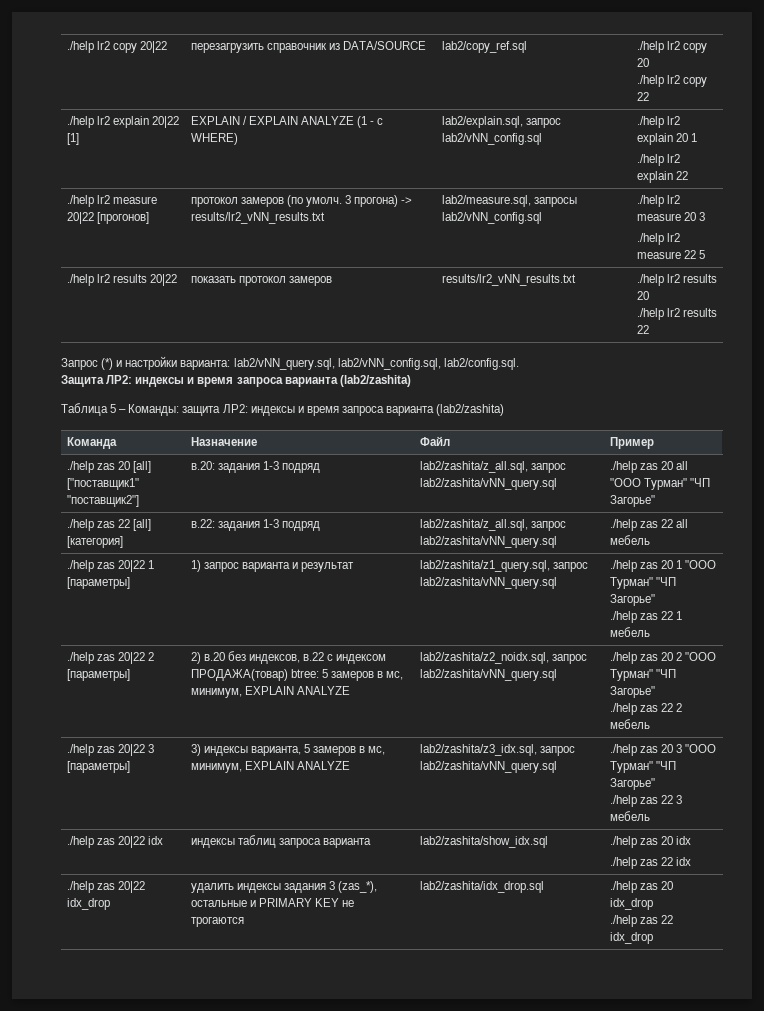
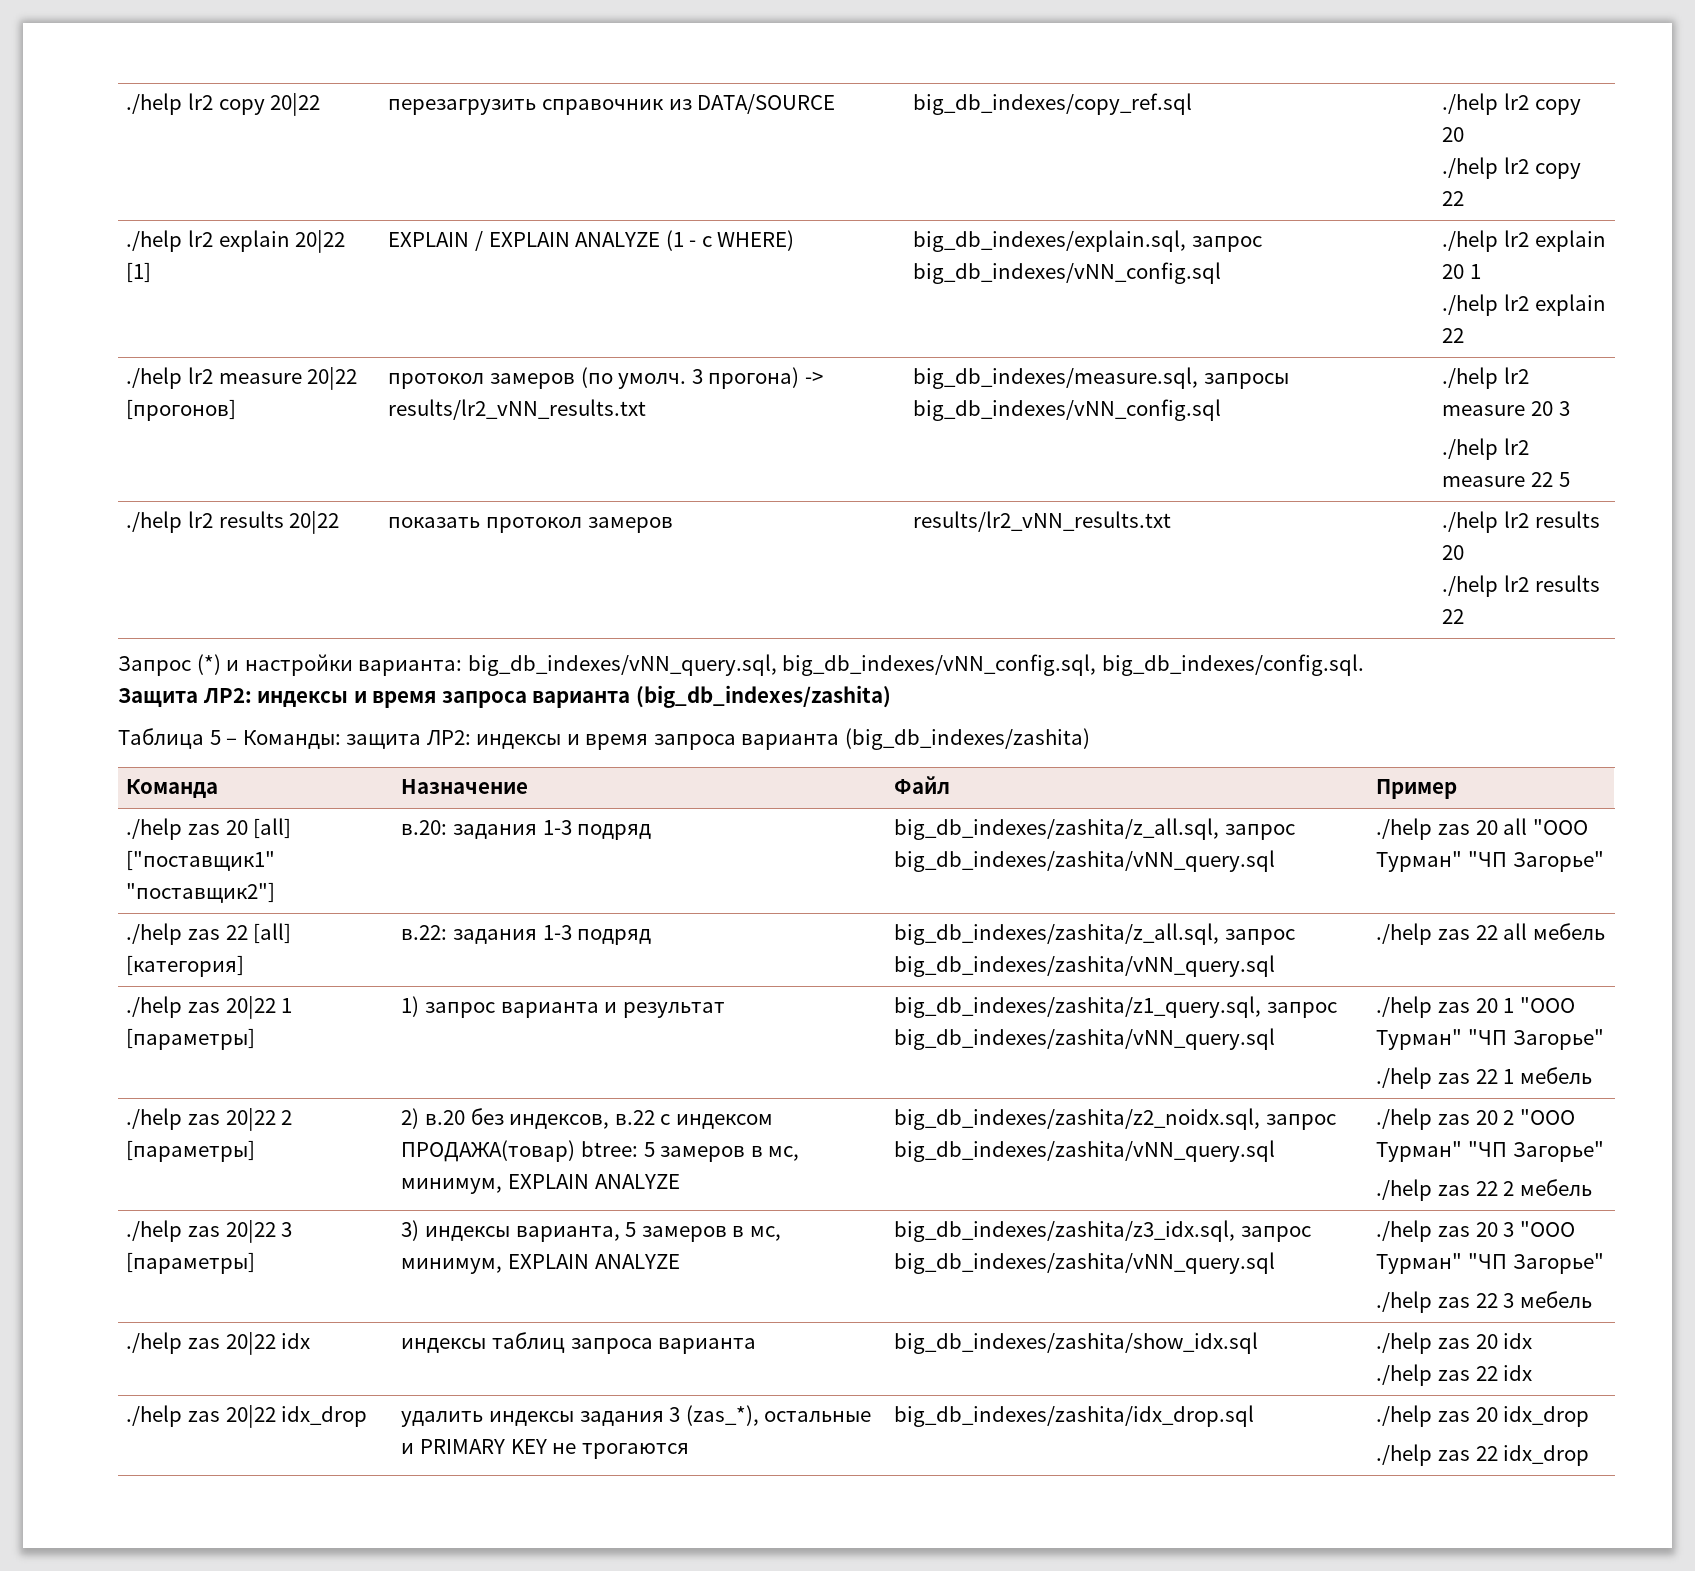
[441,41,527,53] lab2/copy_ref.sql -> [913,93,1193,115] big_db_indexes/copy_ref.sql
[441,116,561,128] [441,133,542,145] lab2/explain.sql, запрос lab2/vNN_config.sql -> [913,230,1263,252] [913,262,1222,284] big_db_indexes/explain.sql, запрос big_db_indexes/vNN_config.sql
[441,195,577,207] [441,212,542,224] lab2/measure.sql, запросы lab2/vNN_config.sql -> [913,367,1290,389] [913,399,1222,421] big_db_indexes/measure.sql, запросы big_db_indexes/vNN_config.sql
[233,358,519,370] lab2/vNN_query.sql, lab2/vNN_config.sql, lab2/config.sql. -> [467,654,1364,676] big_db_indexes/vNN_query.sql, big_db_indexes/vNN_config.sql, big_db_indexes/config.sql.
[339,375,411,387] (lab2/zashita) -> [635,685,891,708] (big_db_indexes/zashita)
[436,404,505,416] (lab2/zashita) -> [844,728,1090,750] (big_db_indexes/zashita)
[419,461,566,473] [419,478,557,490] lab2/zashita/z_all.sql, запрос lab2/zashita/vNN_query.sql -> [894,818,1296,840] [894,850,1276,872] big_db_indexes/zashita/z_all.sql, запрос big_db_indexes/zashita/vNN_query.sql
[419,519,566,531] [419,536,557,548] lab2/zashita/z_all.sql, запрос lab2/zashita/vNN_query.sql -> [894,923,1296,945] [894,955,1276,977] big_db_indexes/zashita/z_all.sql, запрос big_db_indexes/zashita/vNN_query.sql
[419,560,588,572] [419,577,557,589] lab2/zashita/z1_query.sql, запрос lab2/zashita/vNN_query.sql -> [894,996,1338,1018] [894,1028,1276,1050] big_db_indexes/zashita/z1_query.sql, запрос big_db_indexes/zashita/vNN_query.sql
[419,652,587,664] [419,669,557,681] lab2/zashita/z2_noidx.sql, запрос lab2/zashita/vNN_query.sql -> [894,1108,1337,1130] [894,1140,1276,1162] big_db_indexes/zashita/z2_noidx.sql, запрос big_db_indexes/zashita/vNN_query.sql
[419,744,575,756] [419,761,557,773] lab2/zashita/z3_idx.sql, запрос lab2/zashita/vNN_query.sql -> [894,1220,1312,1242] [894,1252,1276,1274] big_db_indexes/zashita/z3_idx.sql, запрос big_db_indexes/zashita/vNN_query.sql
[419,836,548,848] lab2/zashita/show_idx.sql -> [894,1332,1259,1354] big_db_indexes/zashita/show_idx.sql
[419,881,544,893] lab2/zashita/idx_drop.sql -> [894,1405,1255,1427] big_db_indexes/zashita/idx_drop.sql

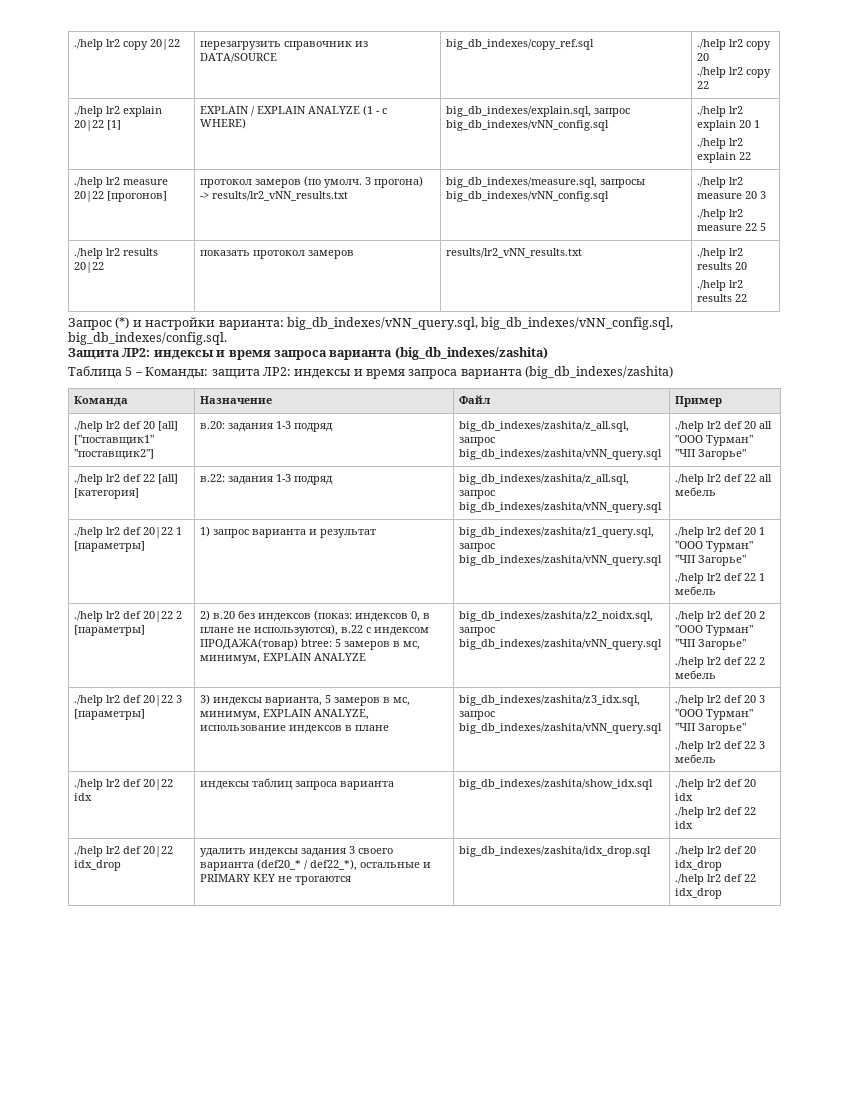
[188,824,221,835] zas -> [106,421,142,429] lr2 def
[1438,824,1471,835] zas -> [707,421,743,429] lr2 def
[188,929,221,940] zas -> [106,474,142,482] lr2 def
[1438,929,1471,940] zas -> [707,474,743,482] lr2 def
[188,1002,221,1013] zas -> [106,527,142,535] lr2 def
[1438,1002,1471,1013] zas -> [707,527,743,535] lr2 def
[1438,1073,1471,1084] zas -> [707,573,743,581] lr2 def
[188,1114,221,1125] zas -> [106,611,142,619] lr2 def
[509,1114,610,1129] индексов, -> [258,610,431,622] [200,624,339,636] индексов (показ: индексов 0, в плане не используются),
[1438,1114,1471,1125] zas -> [707,611,743,619] lr2 def
[1438,1185,1471,1196] zas -> [707,657,743,665] lr2 def
[188,1226,221,1237] zas -> [106,695,142,703] lr2 def
[594,1254,680,1269] ANALYZE -> [314,709,370,720] [200,725,390,734] ANALYZE, использование индексов в плане
[1438,1226,1471,1237] zas -> [707,695,743,703] lr2 def
[1438,1297,1471,1308] zas -> [707,741,743,749] lr2 def
[188,1338,221,1349] zas -> [106,779,142,787] lr2 def
[1438,1338,1471,1349] zas -> [707,779,743,787] lr2 def
[1438,1370,1471,1381] zas -> [707,807,743,815] lr2 def
[188,1411,221,1422] zas -> [106,846,142,854] lr2 def
[685,1405,759,1426] (zas_*), -> [358,848,394,854] [200,859,358,871] своего варианта (def20_* / def22_*),
[1438,1411,1471,1422] zas -> [707,846,743,854] lr2 def
[1438,1450,1471,1461] zas -> [707,874,743,882] lr2 def

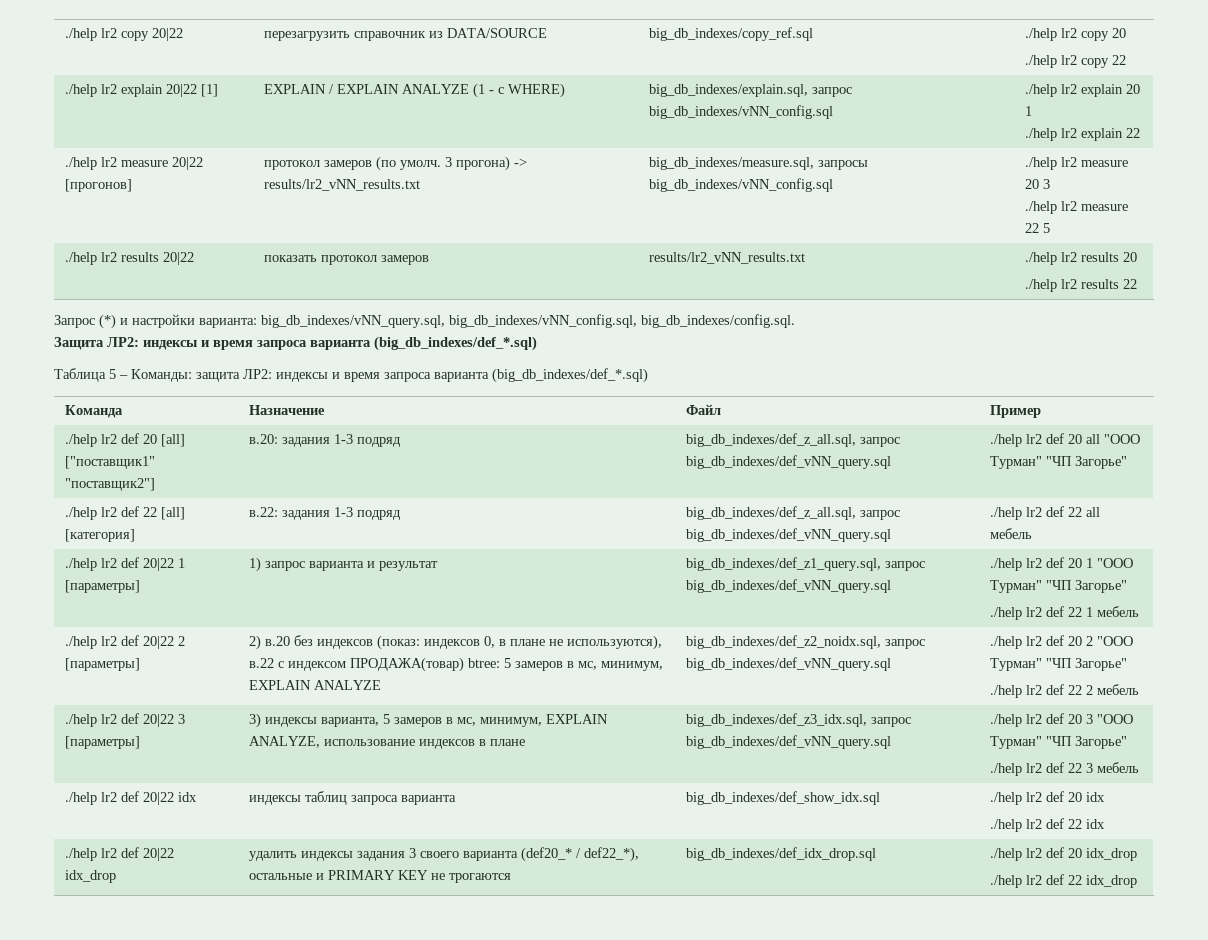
[394,347,548,360] (big_db_indexes/zashita) -> [374,336,537,351] (big_db_indexes/def_*.sql)
[525,366,674,379] (big_db_indexes/zashita) -> [492,368,648,383] (big_db_indexes/def_*.sql)
[459,421,630,432] [459,437,496,446] [459,449,663,460] big_db_indexes/zashita/z_all.sql, запрос big_db_indexes/zashita/vNN_query.sql -> [686,433,901,447] [686,455,892,469] big_db_indexes/def_z_all.sql, запрос big_db_indexes/def_vNN_query.sql
[459,474,630,485] [459,490,496,499] [459,502,663,513] big_db_indexes/zashita/z_all.sql, запрос big_db_indexes/zashita/vNN_query.sql -> [686,506,901,520] [686,528,892,542] big_db_indexes/def_z_all.sql, запрос big_db_indexes/def_vNN_query.sql
[459,527,655,538] [459,543,496,552] [459,555,663,566] big_db_indexes/zashita/z1_query.sql, запрос big_db_indexes/zashita/vNN_query.sql -> [686,557,926,571] [686,579,892,593] big_db_indexes/def_z1_query.sql, запрос big_db_indexes/def_vNN_query.sql
[459,611,654,622] [459,627,496,636] [459,639,663,650] big_db_indexes/zashita/z2_noidx.sql, запрос big_db_indexes/zashita/vNN_query.sql -> [686,635,926,649] [686,657,892,671] big_db_indexes/def_z2_noidx.sql, запрос big_db_indexes/def_vNN_query.sql
[459,695,641,706] [459,711,496,720] [459,723,663,734] big_db_indexes/zashita/z3_idx.sql, запрос big_db_indexes/zashita/vNN_query.sql -> [686,713,912,727] [686,735,892,749] big_db_indexes/def_z3_idx.sql, запрос big_db_indexes/def_vNN_query.sql
[459,779,654,790] big_db_indexes/zashita/show_idx.sql -> [686,791,881,805] big_db_indexes/def_show_idx.sql
[459,846,652,857] big_db_indexes/zashita/idx_drop.sql -> [686,847,877,861] big_db_indexes/def_idx_drop.sql

